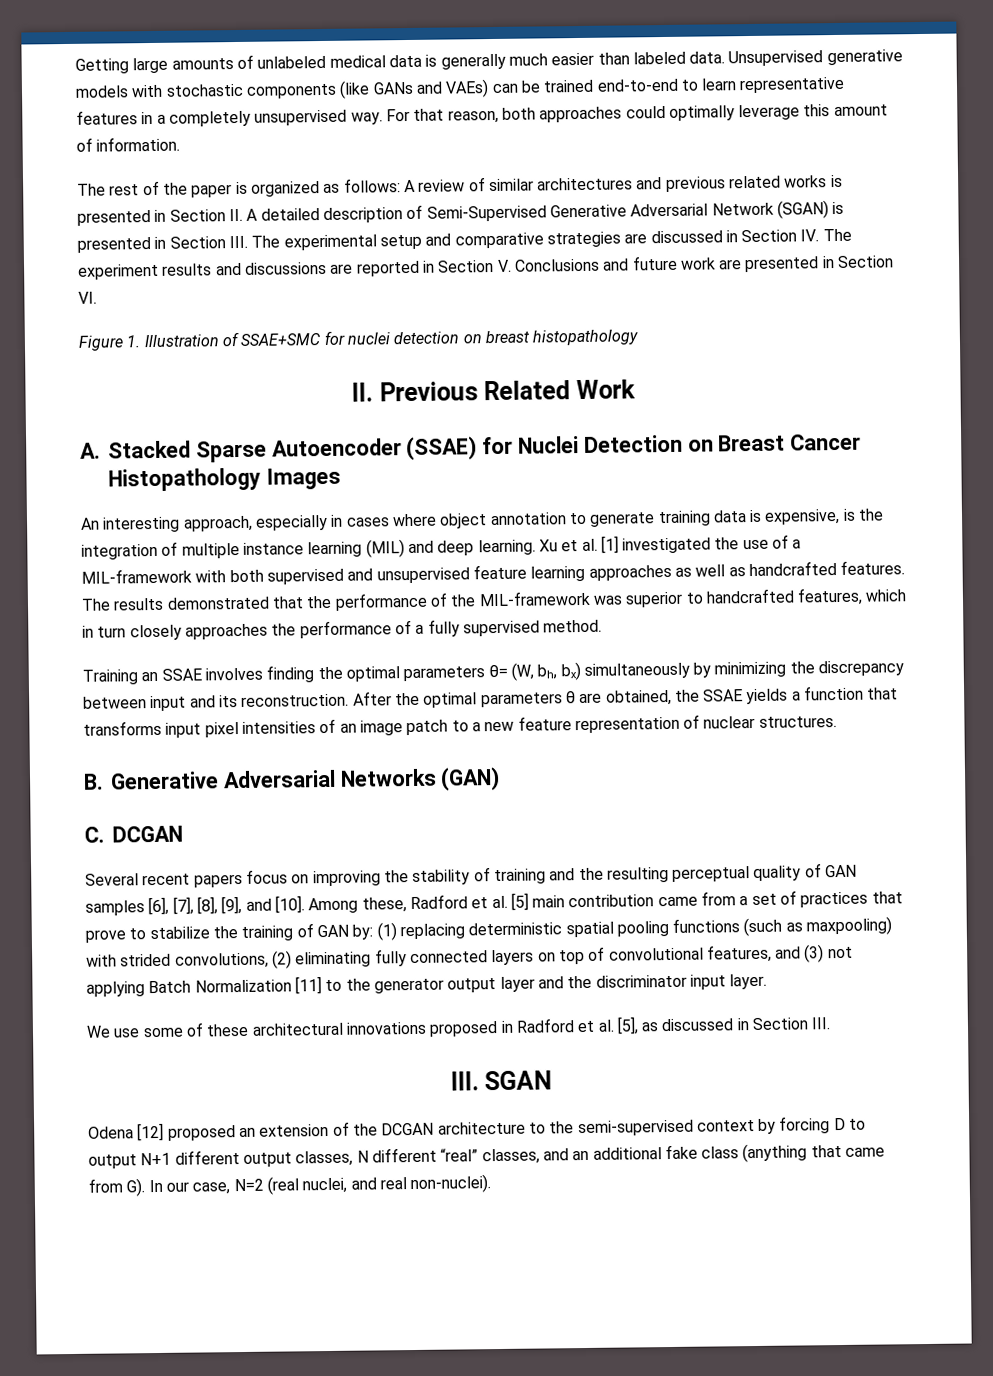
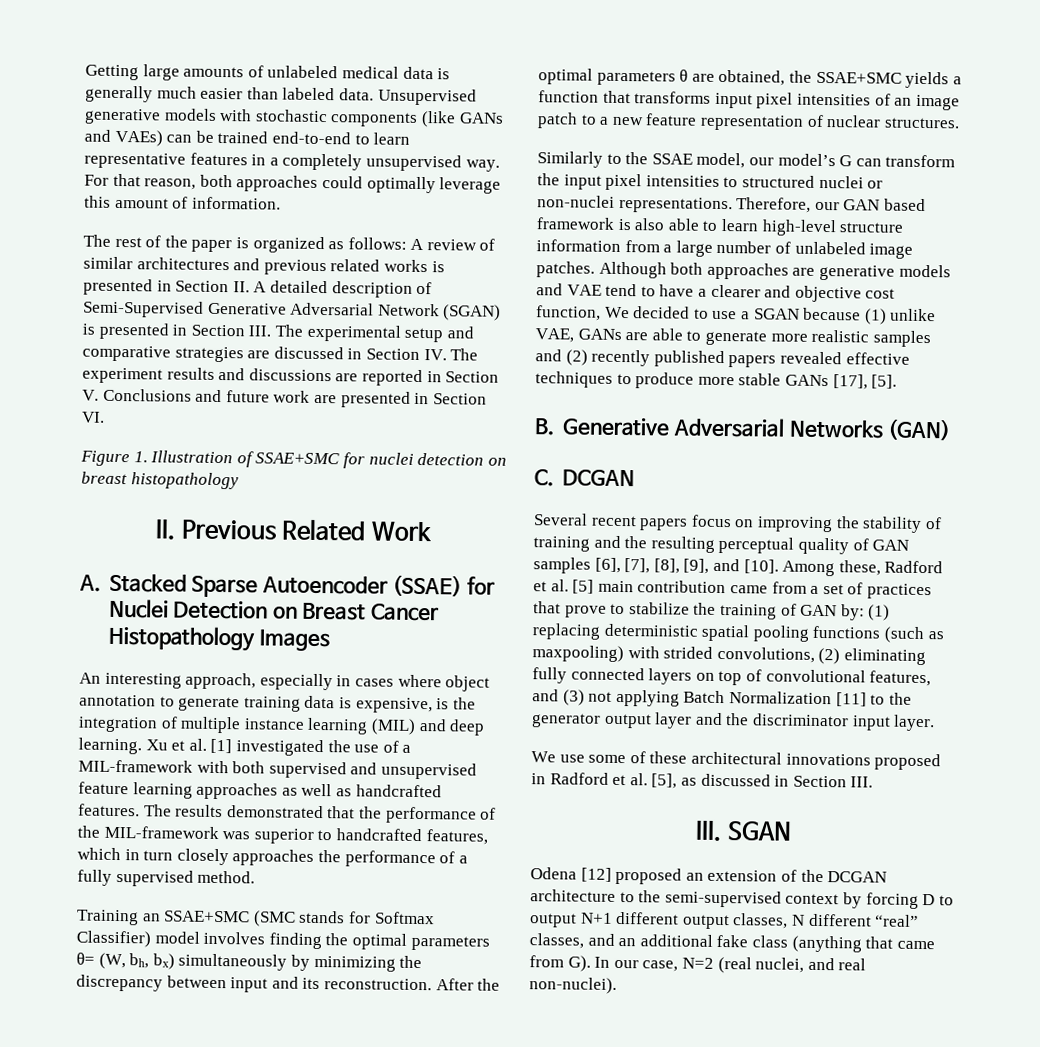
[161,668,202,681] SSAE -> [164,910,435,927] [76,930,200,948] SSAE+SMC (SMC stands for Softmax Classifier) model
[703,689,744,702] SSAE -> [815,71,902,84] SSAE+SMC
(837, 722) none -> [537,151,956,169] [537,173,884,191] [537,195,926,214] [536,217,905,237] [536,239,914,259] [536,261,951,281] [536,283,896,303] [536,305,937,325] [535,328,931,348] [535,349,910,368] [535,371,898,390] // Similarly to the SSAE model, our model’s G can transform the input pixel intensities to structured nuclei or non-nuclei representations. Therefore, our GAN based framework is also able to learn high-level structure information from a large number of unlabeled image patches. Although both approaches are generative models and VAE tend to have a clearer and objective cost function, We decided to use a SGAN because (1) unlike VAE, GANs are able to generate more realistic samples and (2) recently published papers revealed effective techniques to produce more stable GANs [17], [5].

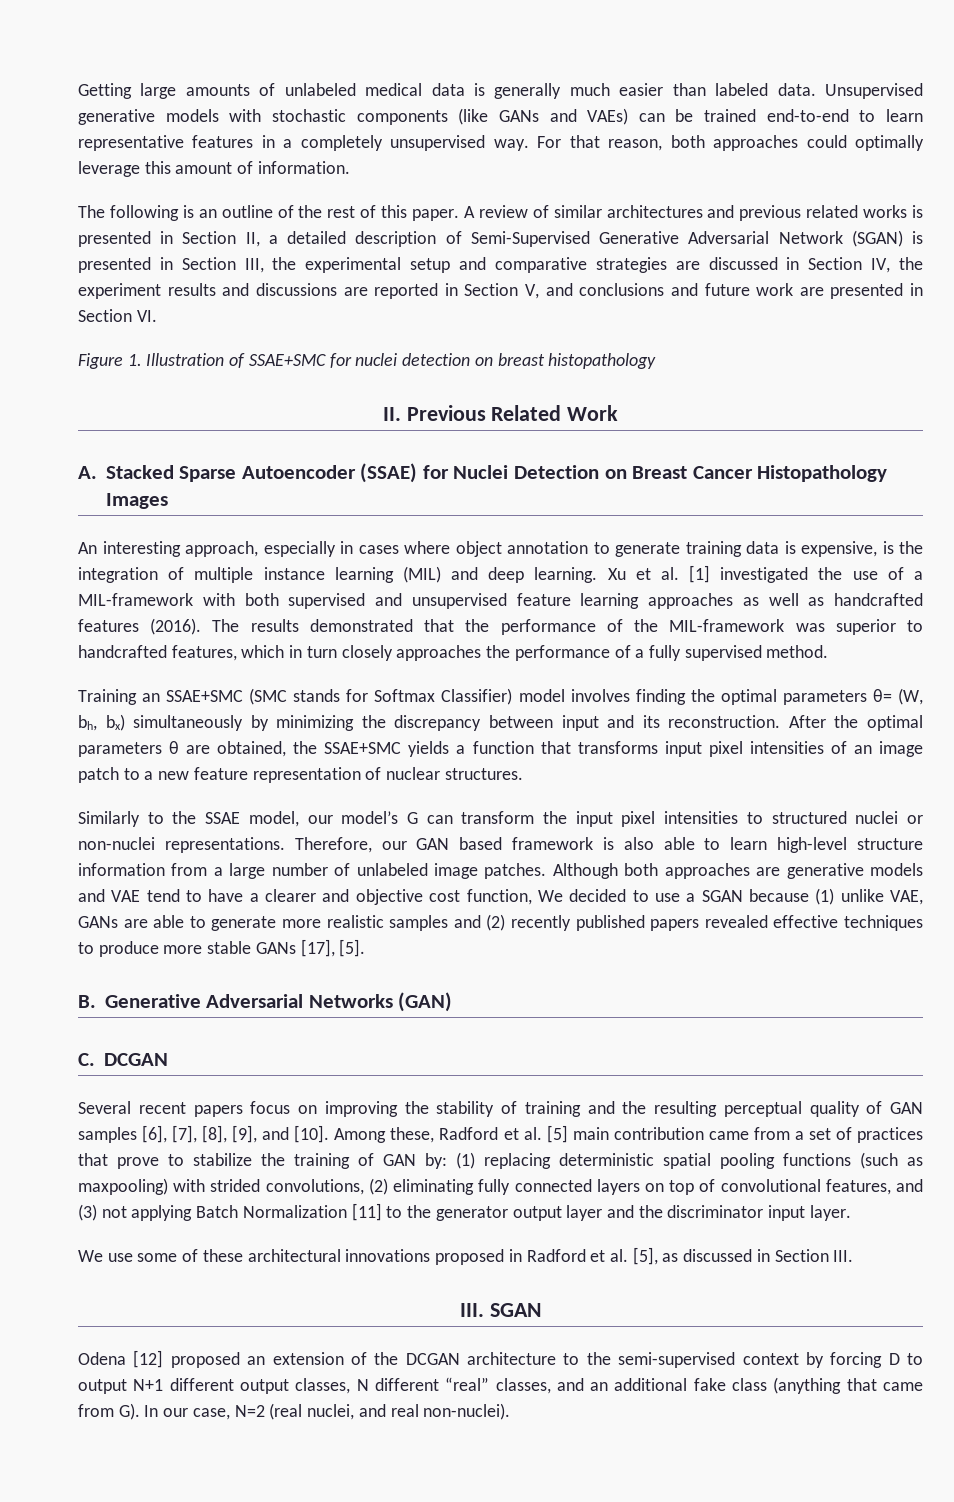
[114,235,407,254] rest of the paper is organized as follows: -> [109,205,459,221] following is an outline of the rest of this paper.
[232,281,268,293] II. A -> [245,232,278,247] II, a
[248,324,303,337] III. The -> [244,257,297,273] III, the
[423,348,479,361] IV. The -> [871,257,924,273] IV, the
[82,388,192,402] V. Conclusions -> [525,283,665,299] V, and conclusions
[78,803,140,817] features. -> [78,618,202,635] features (2016).

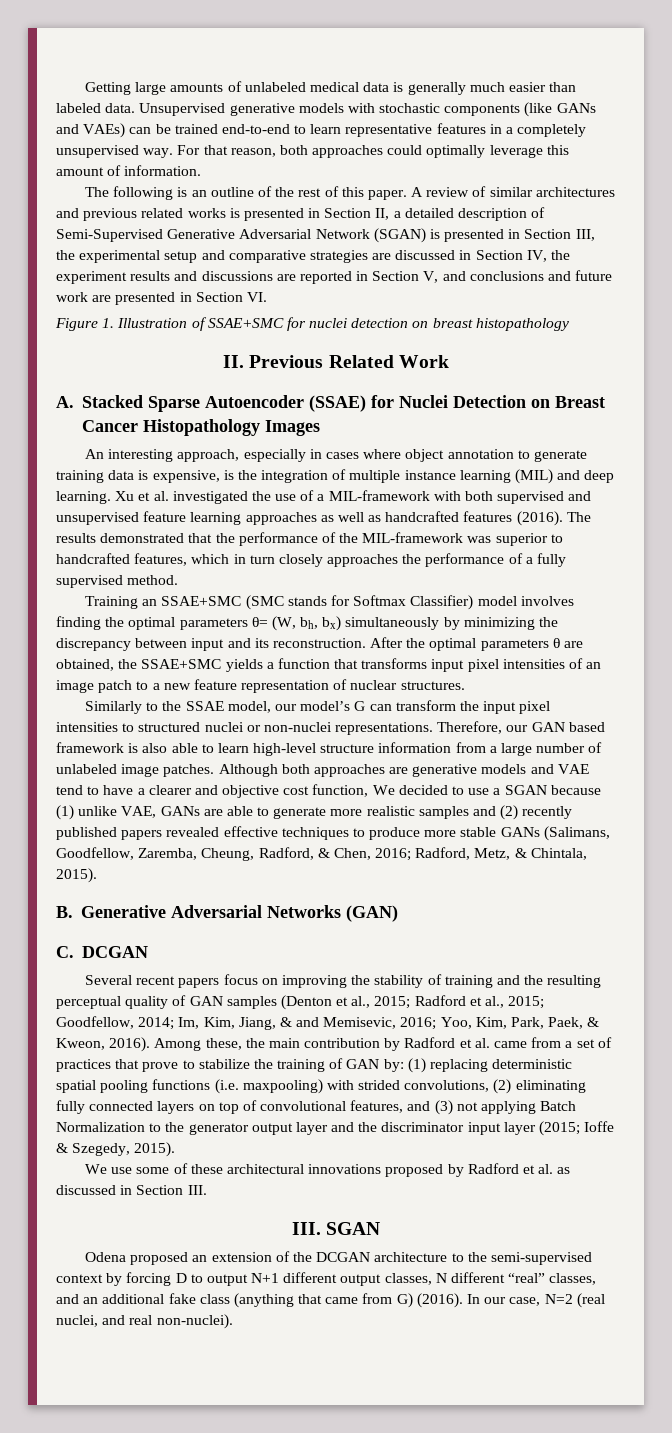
[689,565,711,583] [1] -> (169, 496) none
[300,939,366,957] [17], [5]. -> [543,826,610,841] [56,847,587,861] [56,868,97,883] (Salimans, Goodfellow, Zaremba, Cheung, Radford, & Chen, 2016; Radford, Metz, & Chintala, 2015).
[142,1125,704,1143] [6], [7], [8], [9], and [10]. Among these, Radford et al. [5] main contribution -> [280,995,545,1010] [56,1016,600,1030] [56,1037,490,1052] (Denton et al., 2015; Radford et al., 2015; Goodfellow, 2014; Im, Kim, Jiang, & and Memisevic, 2016; Yoo, Kim, Park, Paek, & Kweon, 2016). Among these, the main contribution by Radford et al.
[860,1152,923,1169] (such as -> [214,1079,239,1094] (i.e.
[351,1203,382,1221] [11] -> (145, 1127) none
[809,1205,851,1221] layer. -> [503,1121,615,1136] [56,1142,176,1157] layer (2015; Ioffe & Szegedy, 2015).
[508,1247,658,1265] in Radford et al. [5], -> [447,1163,554,1177] by Radford et al.
[133,1350,164,1368] [12] -> (127, 1257) none
[118,1403,140,1420] G). -> [396,1293,463,1308] G) (2016).

